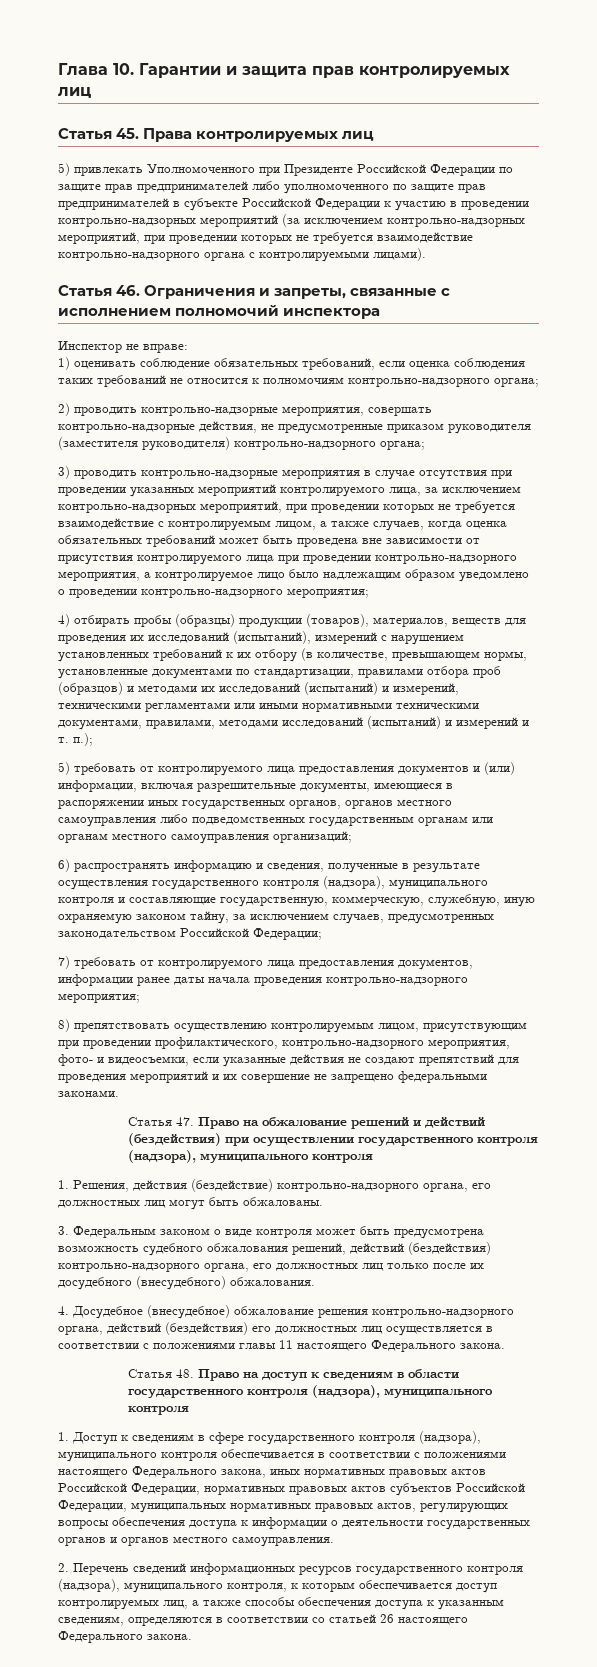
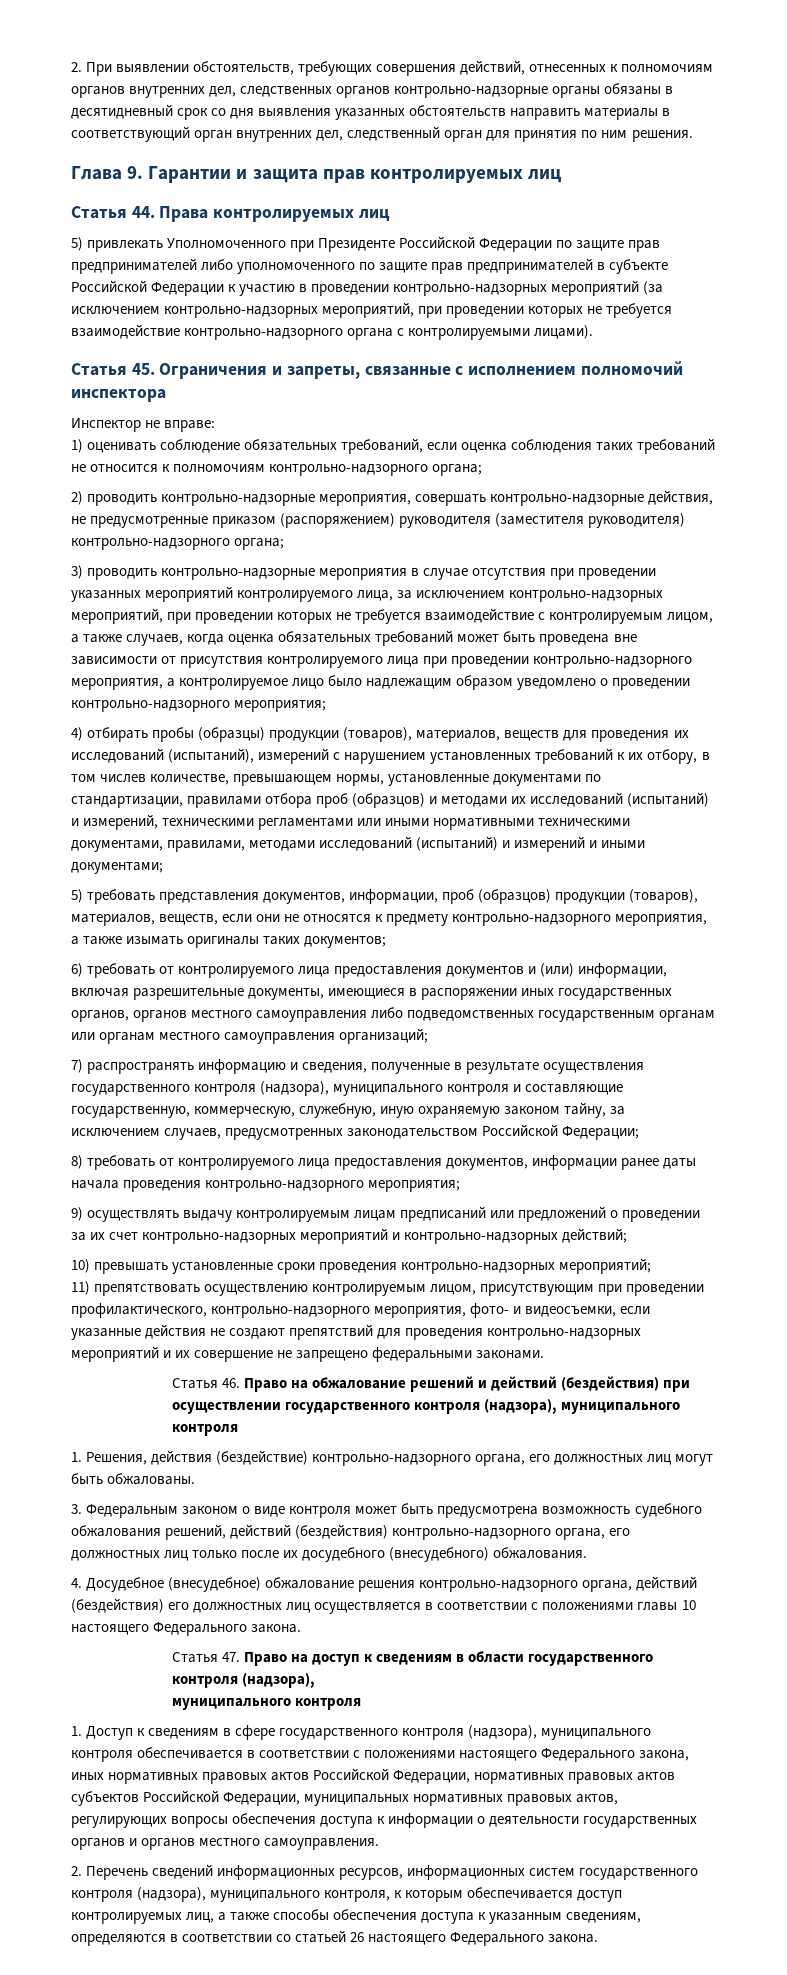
[58,63,134,75] Глава 10. -> [71,60,714,76] [71,83,674,98] [71,104,671,120] [71,126,693,142] [71,166,144,180] 2. При выявлении обстоятельств, требующих совершения действий, отнесенных к полномочиям органов внутренних дел, следственных органов контрольно-надзорные органы обязаны в десятидневный срок со дня выявления указанных обстоятельств направить материалы в соответствующий орган внутренних дел, следственный орган для принятия по ним решения. // Глава 9.
[116,128,140,139] 45. -> [131,206,155,218] 44.
[116,285,141,296] 46. -> [131,363,155,375] 45.
(444, 428) none -> [280,513,396,528] (распоряжением)
[255,648,313,662] отбору (в -> [647,749,710,764] [71,774,147,783] отбору, в том числев
[58,733,93,746] т. п.); -> [601,840,646,848] [71,862,163,874] иными документами;
(136, 769) none -> [159,889,699,904] [71,914,708,926] [71,936,387,948] [71,963,156,978] представления документов, информации, проб (образцов) продукции (товаров), материалов, веществ, если они не относятся к предмету контрольно-надзорного мероприятия, а также изымать оригиналы таких документов; // 6) требовать
[58,859,70,872] 6) -> [71,1059,83,1073] 7)
[58,956,70,969] 7) -> [71,1155,83,1169] 8)
[58,1019,70,1032] 8) -> [71,1206,701,1222] [71,1228,628,1244] [71,1258,652,1274] [71,1281,90,1295] 9) осуществлять выдачу контролируемым лицам предписаний или предложений о проведении за их счет контрольно-надзорных мероприятий и контрольно-надзорных действий; // 10) превышать установленные сроки проведения контрольно-надзорных мероприятий; // 11)
(126, 1078) none -> [487,1328,642,1340] контрольно-надзорных
[175,1117,194,1126] 47. -> [221,1378,240,1388] 46.
[279,1340,293,1349] 11 -> [681,1600,696,1610] 10
[175,1369,194,1378] 48. -> [221,1652,240,1662] 47.
(380, 1391) none -> (315, 1680) //
[299,1566,352,1576] ресурсов -> [339,1865,576,1880] ресурсов, информационных систем

